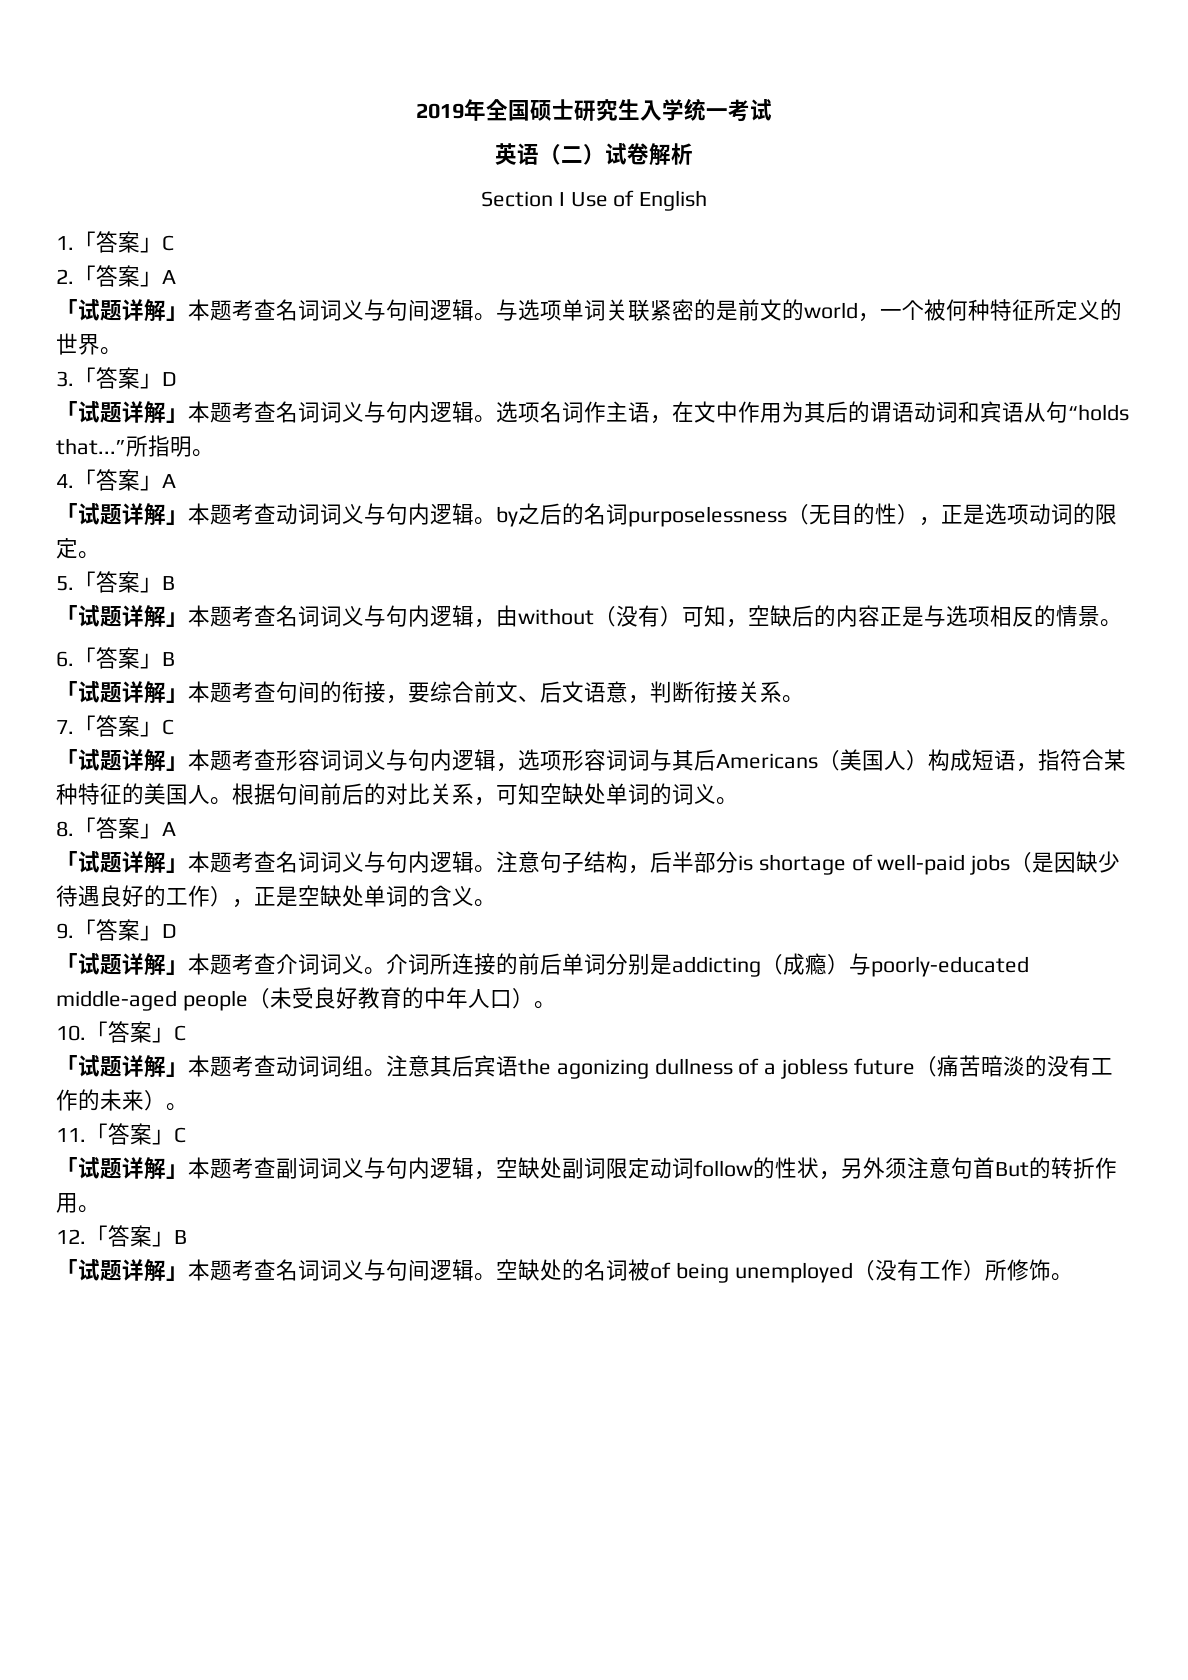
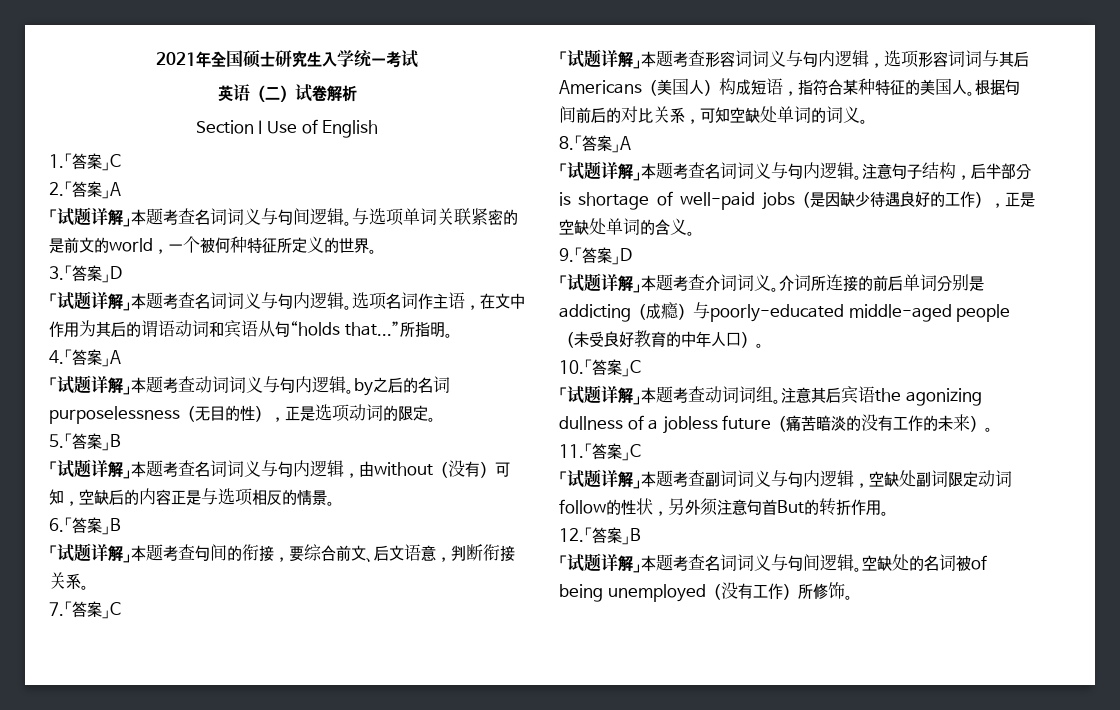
[416,103,464,119] 2019 -> [156,52,196,66] 2021

